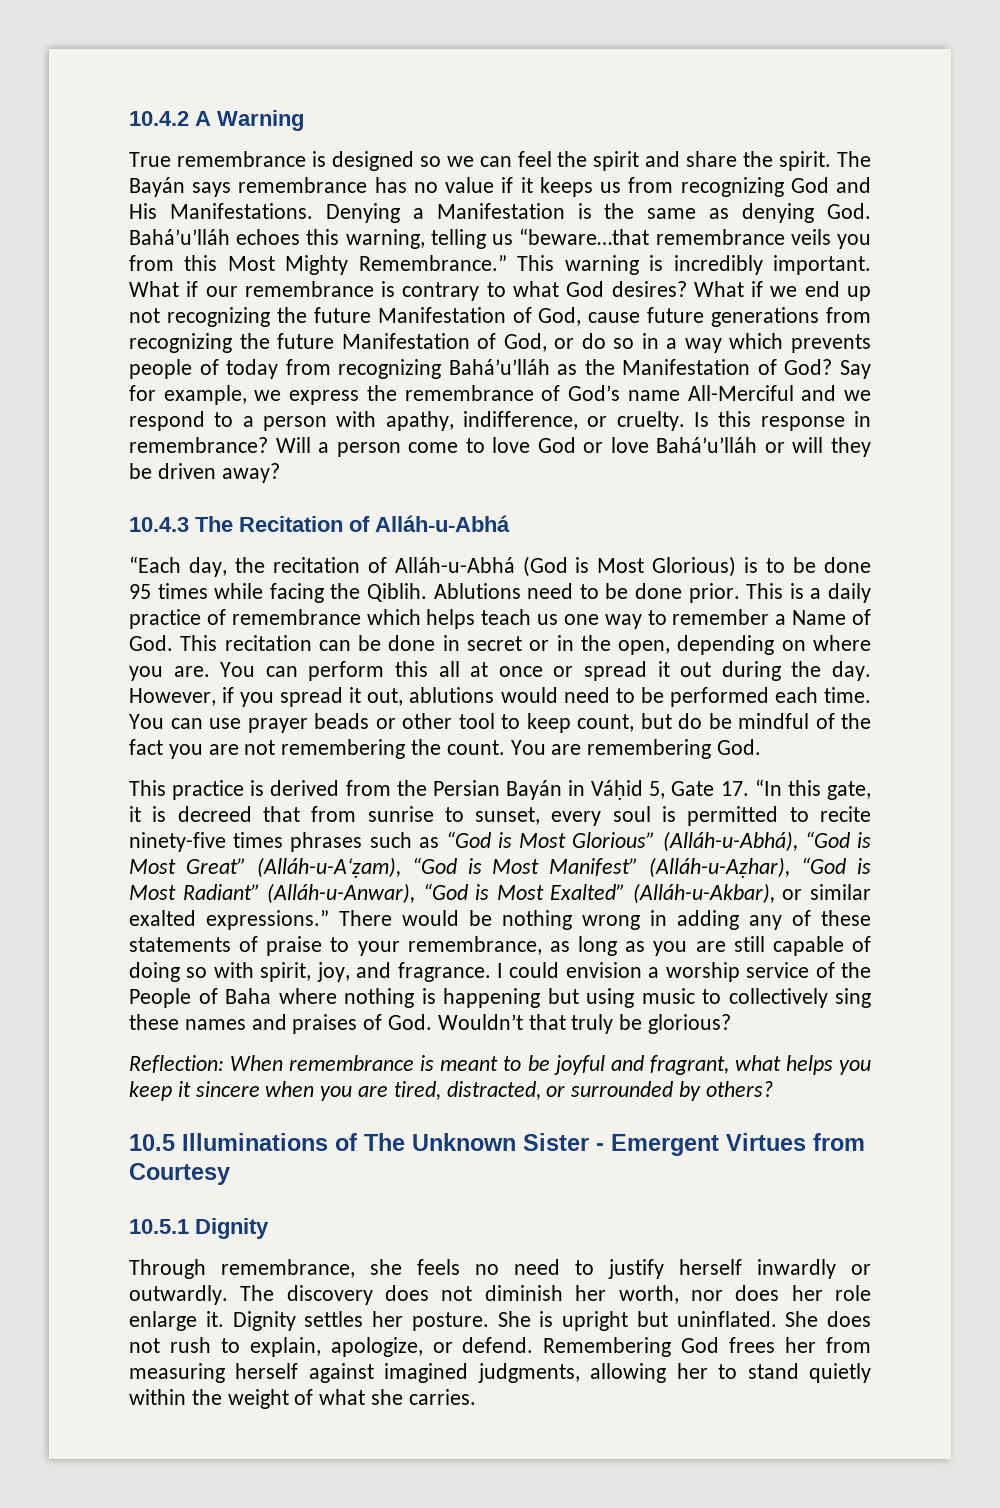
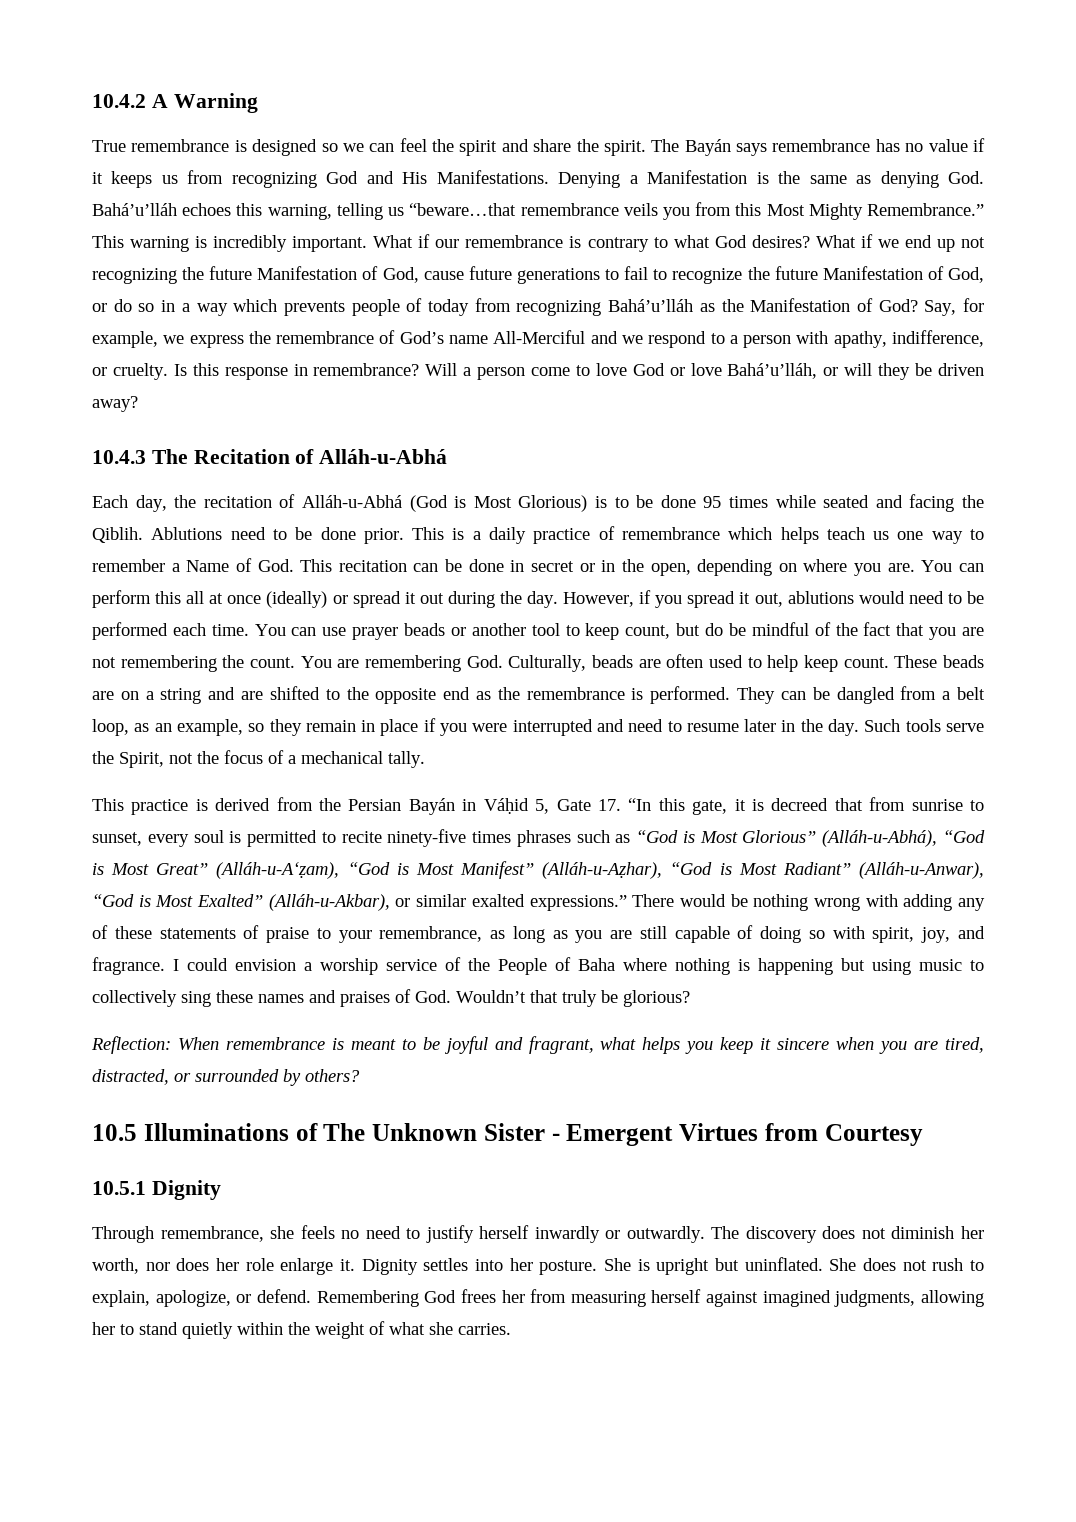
[825,307,871,323] [129,333,232,353] from recognizing -> [605,266,743,284] to fail to recognize
[839,360,871,379] Say -> [924,300,957,316] Say,
[656,437,758,453] Bahá’u’lláh -> [727,363,818,379] Bahá’u’lláh,
[129,556,181,573] “Each -> [92,495,128,508] Each
(264, 591) none -> [823,495,903,508] seated and
(543, 671) none -> [266,591,328,608] (ideally)
[402,713,452,729] other -> [471,623,526,636] another
(163, 747) none -> [896,623,925,636] that
(762, 747) none -> [508,654,984,672] [92,686,986,704] [92,718,985,736] [92,750,425,768] Culturally, beads are often used to help keep count. These beads are on a string and are shifted to the opposite end as the remembrance is performed. They can be dangled from a belt loop, as an example, so they remain in place if you were interrupted and need to resume later in the day. Such tools serve the Spirit, not the focus of a mechanical tally.
[650,910,667,926] in -> [865,894,898,907] with
(364, 1319) none -> [475,1259,504,1271] into

